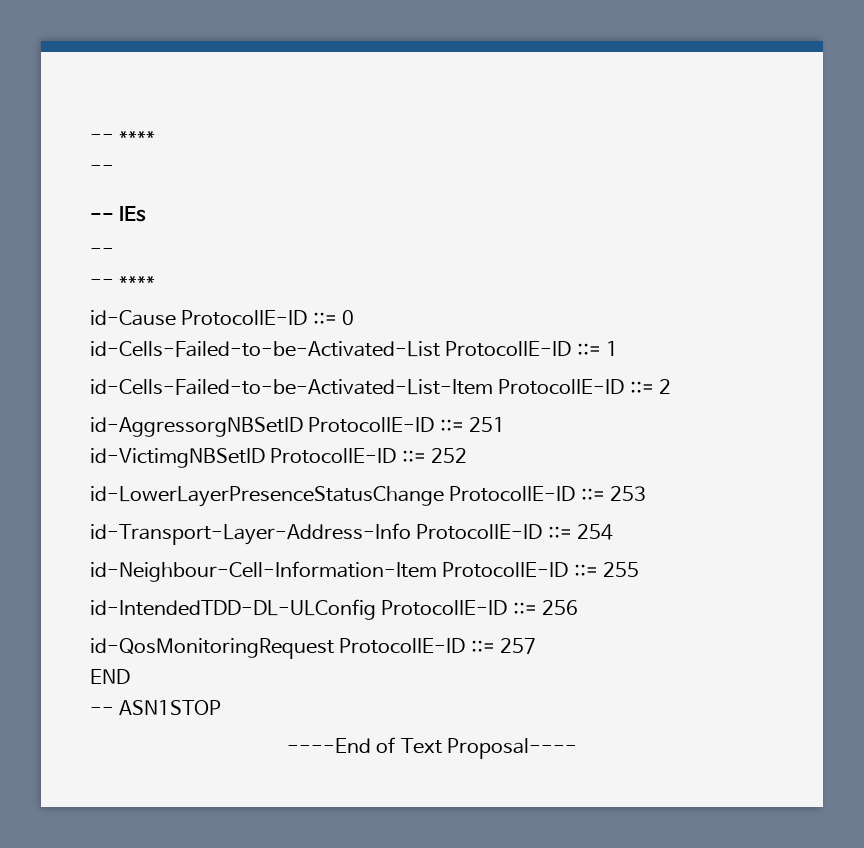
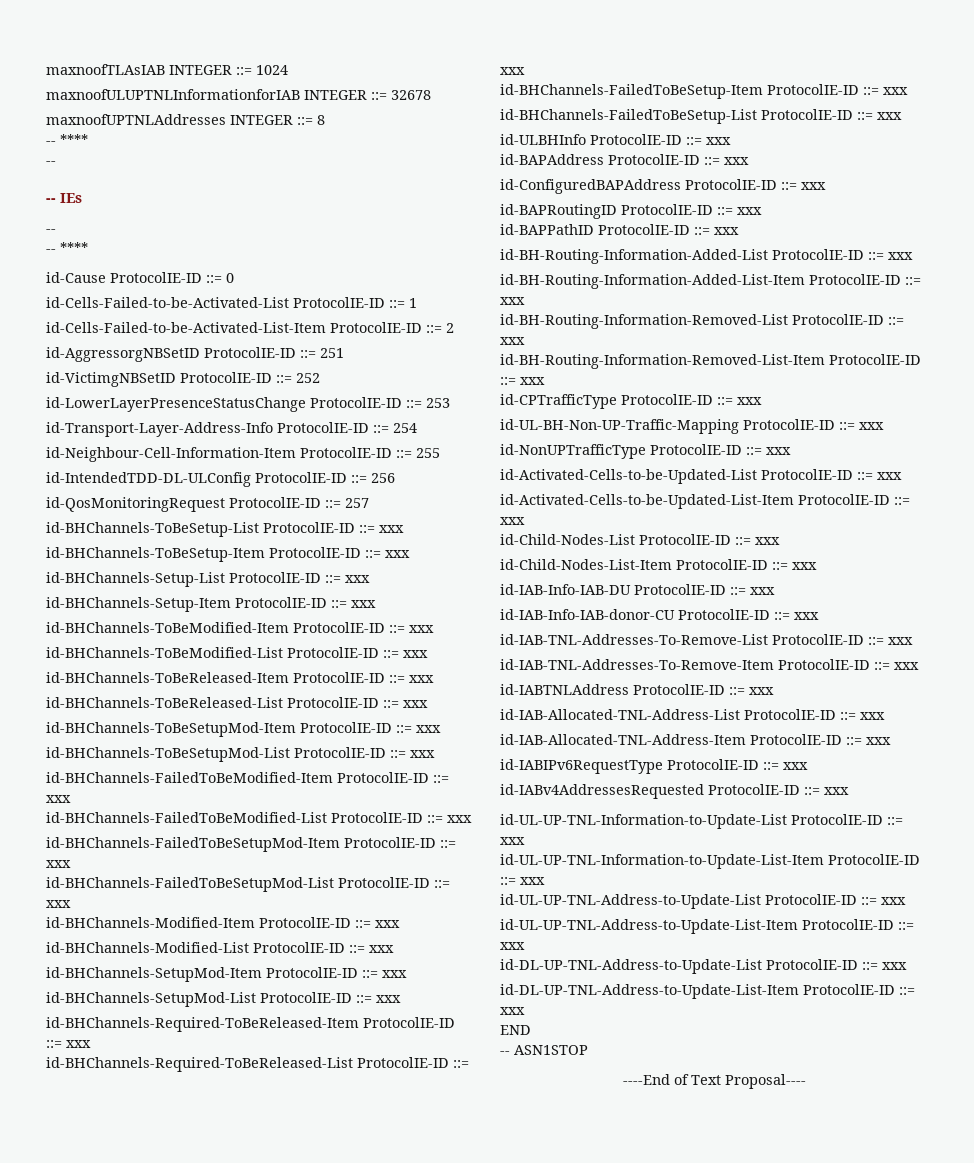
(90, 138) none -> [46,64,288,75] [46,89,431,100] [46,114,325,125] maxnoofTLAsIAB INTEGER ::= 1024 // maxnoofULUPTNLInformationforIAB INTEGER ::= 32678 // maxnoofUPTNLAddresses INTEGER ::= 8 //
(536, 646) none -> [46,522,404,537] [46,547,410,562] [46,572,370,587] [46,597,376,612] [46,622,434,633] [46,647,428,658] [46,672,434,683] [46,697,428,708] [46,722,441,737] [46,747,435,762] [46,772,449,783] [46,795,71,803] [46,812,472,823] [46,837,456,852] [46,860,71,868] [46,877,450,892] [46,900,71,908] [46,917,400,928] [46,942,394,953] [46,967,407,982] [46,992,401,1007] [46,1017,455,1032] [46,1040,91,1048] [46,1057,469,1072] [500,67,525,75] [500,84,908,99] [500,109,902,124] [500,134,731,145] [500,154,749,165] [500,179,826,194] [500,204,762,219] [500,224,739,235] [500,249,913,264] [500,274,921,289] [500,297,525,305] [500,314,904,329] [500,337,525,345] [500,354,921,369] [500,377,545,385] [500,394,762,409] [500,419,884,434] [500,444,791,459] [500,469,902,484] [500,494,910,509] [500,517,525,525] [500,534,780,545] [500,559,817,570] [500,584,775,595] [500,609,819,620] [500,634,913,645] [500,659,919,670] [500,684,774,695] [500,709,885,720] [500,734,891,745] [500,759,808,774] [500,784,849,799] [500,814,903,829] [500,837,525,845] [500,854,920,869] [500,877,545,885] [500,894,906,909] [500,919,914,934] [500,942,525,950] [500,959,907,974] [500,984,915,999] [500,1007,525,1015] // id-BHChannels-ToBeSetup-List ProtocolIE-ID ::= xxx // id-BHChannels-ToBeSetup-Item ProtocolIE-ID ::= xxx // id-BHChannels-Setup-List ProtocolIE-ID ::= xxx // id-BHChannels-Setup-Item ProtocolIE-ID ::= xxx // id-BHChannels-ToBeModified-Item ProtocolIE-ID ::= xxx // id-BHChannels-ToBeModified-List ProtocolIE-ID ::= xxx // id-BHChannels-ToBeReleased-Item ProtocolIE-ID ::= xxx // id-BHChannels-ToBeReleased-List ProtocolIE-ID ::= xxx // id-BHChannels-ToBeSetupMod-Item ProtocolIE-ID ::= xxx // id-BHChannels-ToBeSetupMod-List ProtocolIE-ID ::= xxx // id-BHChannels-FailedToBeModified-Item ProtocolIE-ID ::= xxx // id-BHChannels-FailedToBeModified-List ProtocolIE-ID ::= xxx // id-BHChannels-FailedToBeSetupMod-Item ProtocolIE-ID ::= xxx // id-BHChannels-FailedToBeSetupMod-List ProtocolIE-ID ::= xxx // id-BHChannels-Modified-Item ProtocolIE-ID ::= xxx // id-BHChannels-Modified-List ProtocolIE-ID ::= xxx // id-BHChannels-SetupMod-Item ProtocolIE-ID ::= xxx // id-BHChannels-SetupMod-List ProtocolIE-ID ::= xxx // id-BHChannels-Required-ToBeReleased-Item ProtocolIE-ID ::= xxx // id-BHChannels-Required-ToBeReleased-List ProtocolIE-ID ::= xxx // id-BHChannels-FailedToBeSetup-Item ProtocolIE-ID ::= xxx // id-BHChannels-FailedToBeSetup-List ProtocolIE-ID ::= xxx // id-ULBHInfo ProtocolIE-ID ::= xxx // id-BAPAddress ProtocolIE-ID ::= xxx // id-ConfiguredBAPAddress ProtocolIE-ID ::= xxx // id-BAPRoutingID ProtocolIE-ID ::= xxx // id-BAPPathID ProtocolIE-ID ::= xxx // id-BH-Routing-Information-Added-List ProtocolIE-ID ::= xxx // id-BH-Routing-Information-Added-List-Item ProtocolIE-ID ::= xxx // id-BH-Routing-Information-Removed-List ProtocolIE-ID ::= xxx // id-BH-Routing-Information-Removed-List-Item ProtocolIE-ID ::= xxx // id-CPTrafficType ProtocolIE-ID ::= xxx // id-UL-BH-Non-UP-Traffic-Mapping ProtocolIE-ID ::= xxx // id-NonUPTrafficType ProtocolIE-ID ::= xxx // id-Activated-Cells-to-be-Updated-List ProtocolIE-ID ::= xxx // id-Activated-Cells-to-be-Updated-List-Item ProtocolIE-ID ::= xxx // id-Child-Nodes-List ProtocolIE-ID ::= xxx // id-Child-Nodes-List-Item ProtocolIE-ID ::= xxx // id-IAB-Info-IAB-DU ProtocolIE-ID ::= xxx // id-IAB-Info-IAB-donor-CU ProtocolIE-ID ::= xxx // id-IAB-TNL-Addresses-To-Remove-List ProtocolIE-ID ::= xxx // id-IAB-TNL-Addresses-To-Remove-Item ProtocolIE-ID ::= xxx // id-IABTNLAddress ProtocolIE-ID ::= xxx // id-IAB-Allocated-TNL-Address-List ProtocolIE-ID ::= xxx // id-IAB-Allocated-TNL-Address-Item ProtocolIE-ID ::= xxx // id-IABIPv6RequestType ProtocolIE-ID ::= xxx // id-IABv4AddressesRequested ProtocolIE-ID ::= xxx // id-UL-UP-TNL-Information-to-Update-List ProtocolIE-ID ::= xxx // id-UL-UP-TNL-Information-to-Update-List-Item ProtocolIE-ID ::= xxx // id-UL-UP-TNL-Address-to-Update-List ProtocolIE-ID ::= xxx // id-UL-UP-TNL-Address-to-Update-List-Item ProtocolIE-ID ::= xxx // id-DL-UP-TNL-Address-to-Update-List ProtocolIE-ID ::= xxx // id-DL-UP-TNL-Address-to-Update-List-Item ProtocolIE-ID ::= xxx

